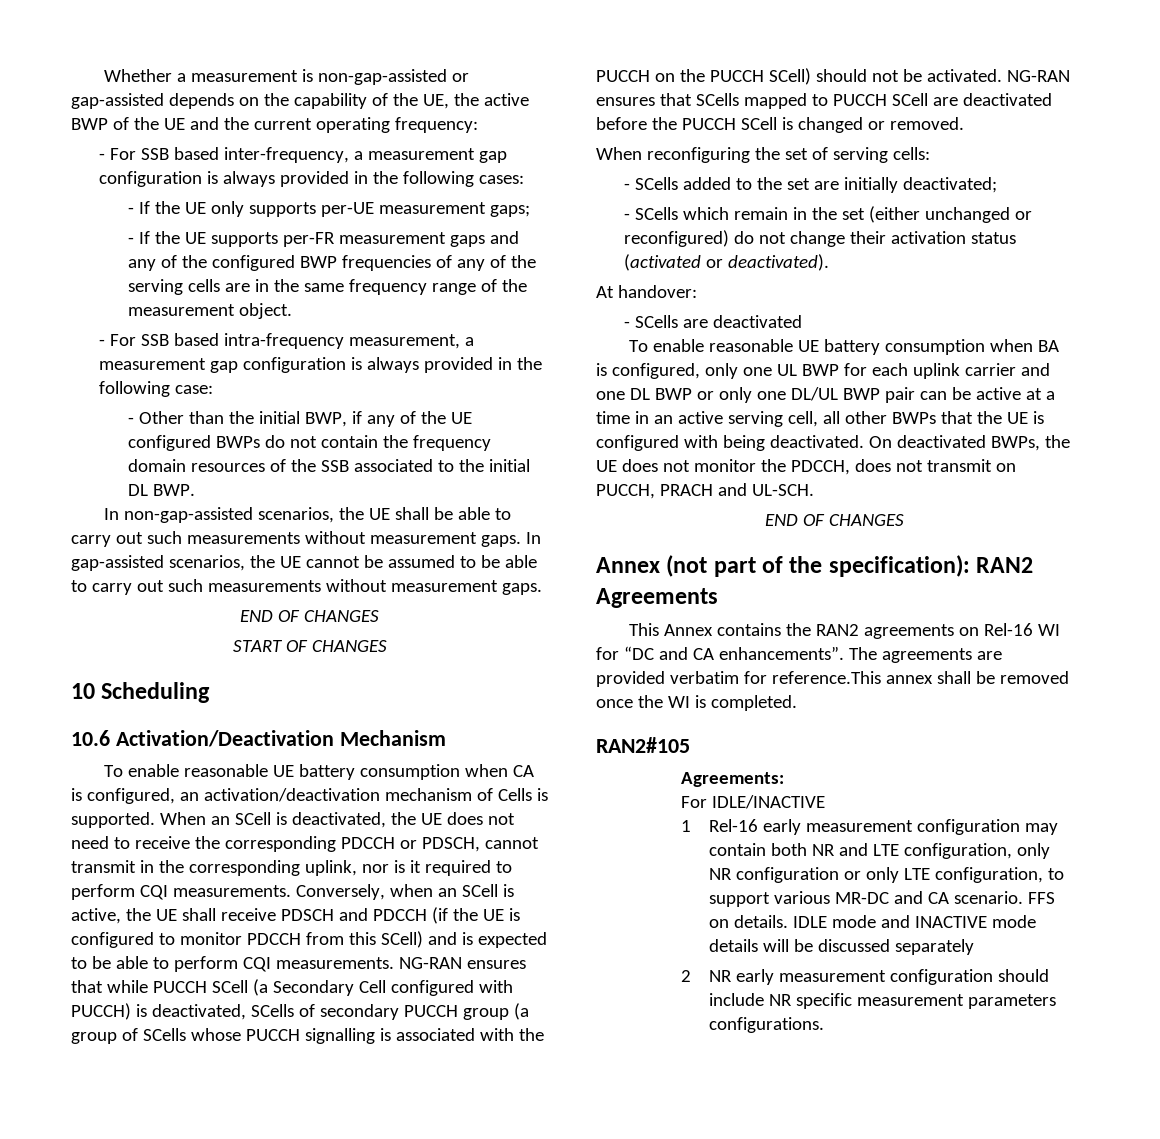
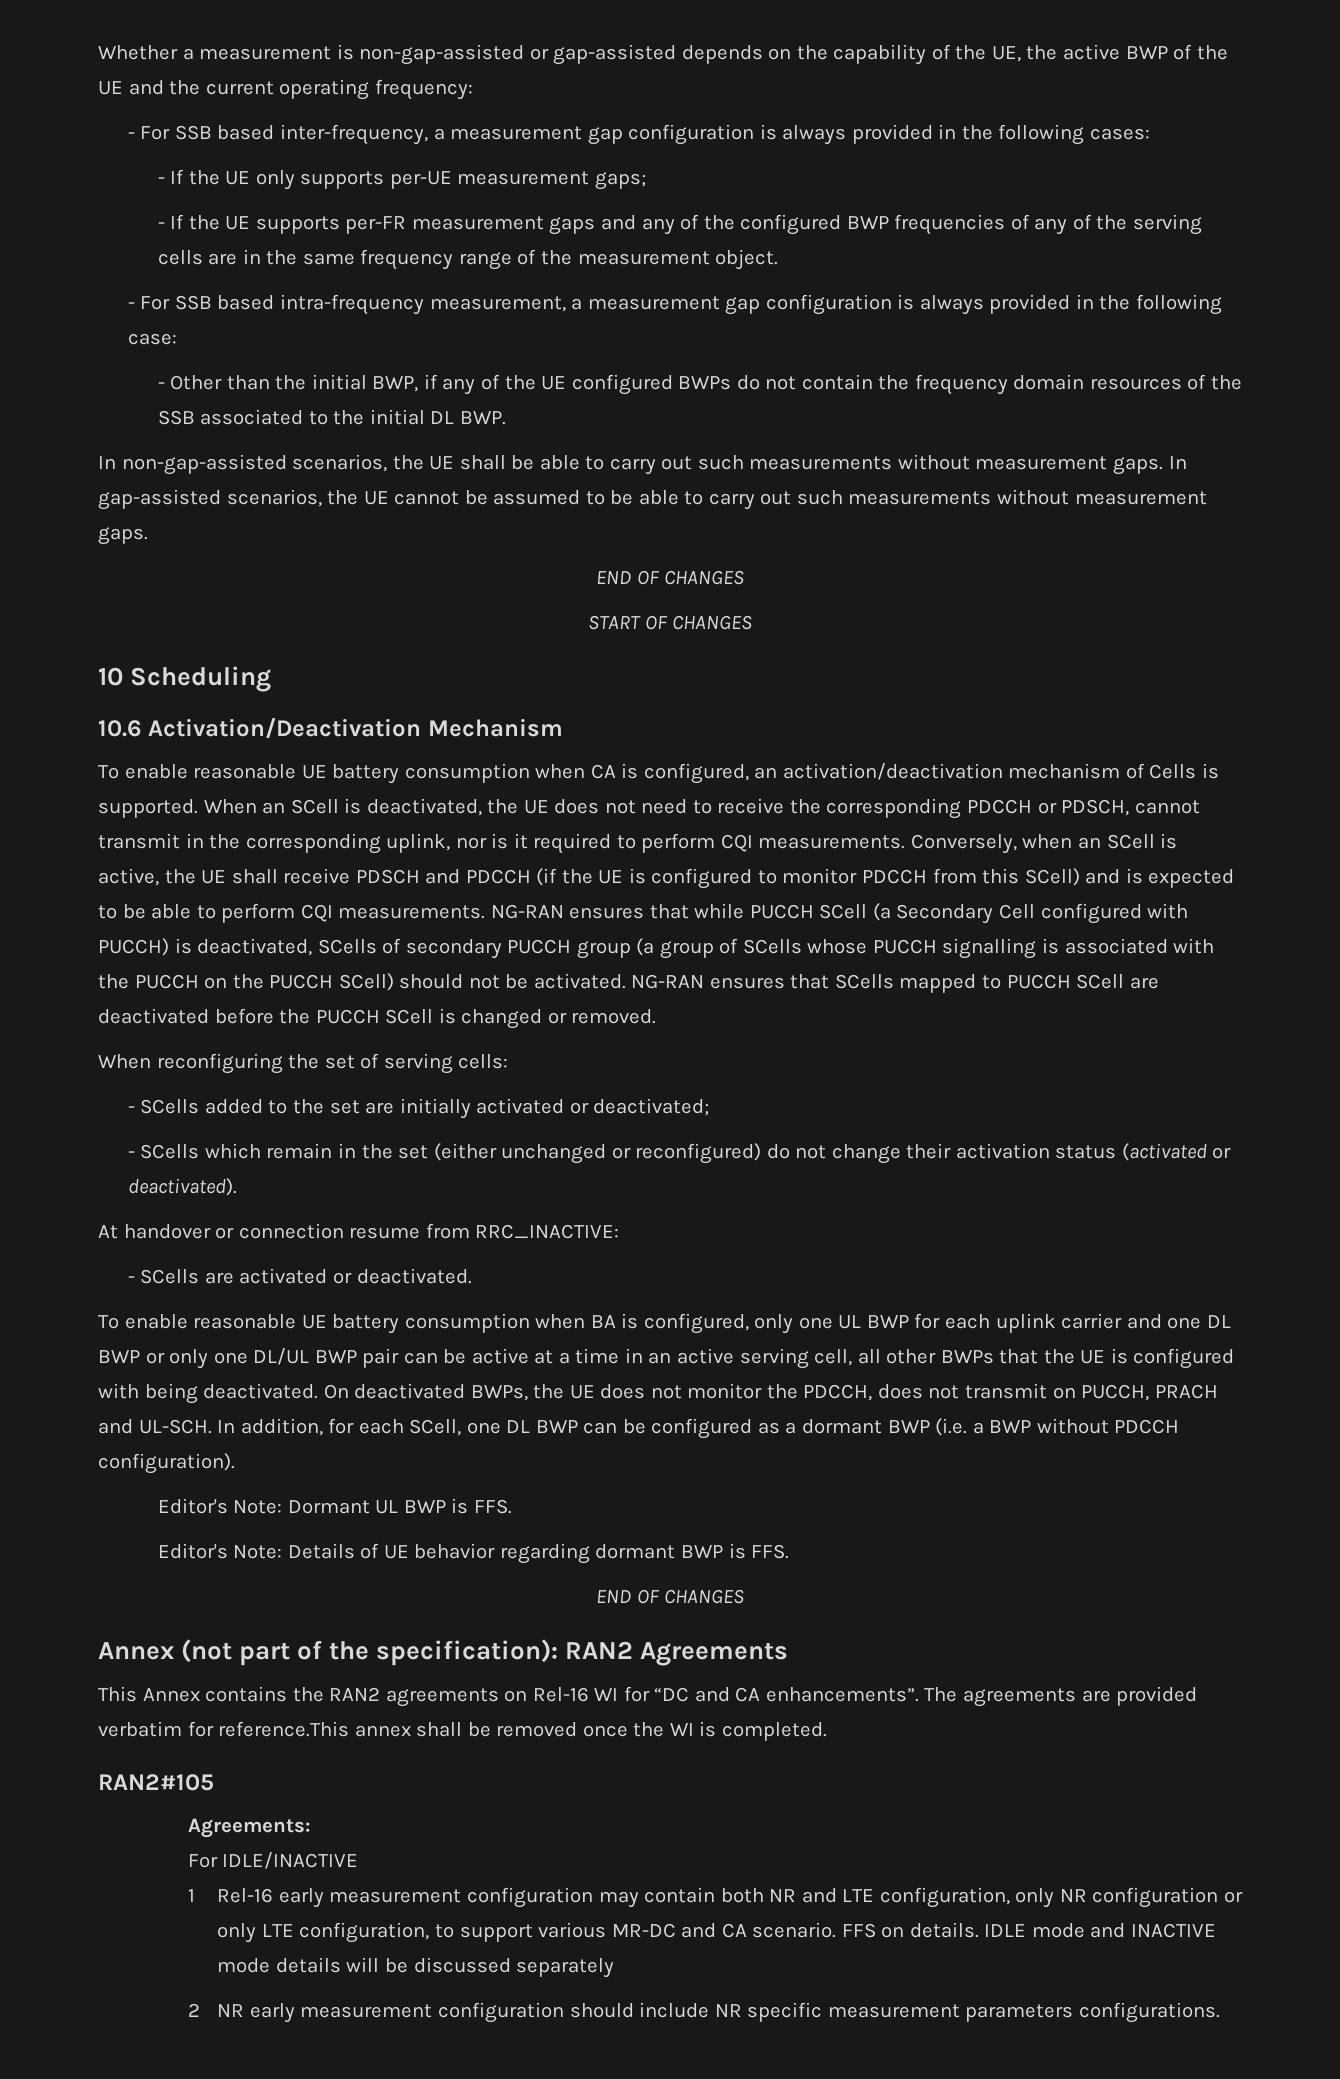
(899, 185) none -> [476,1098,589,1114] activated or
[617,285,697,298] handover: -> [123,1223,620,1239] handover or connection resume from RRC_INACTIVE:
[713,315,803,328] deactivated -> [239,1268,472,1284] activated or deactivated.
(814, 490) none -> [217,1418,1180,1439] [98,1453,235,1474] [157,1498,512,1514] [157,1543,790,1564] In addition, for each SCell, one DL BWP can be configured as a dormant BWP (i.e. a BWP without PDCCH configuration). // Editor's Note: Dormant UL BWP is FFS. // Editor's Note: Details of UE behavior regarding dormant BWP is FFS.

